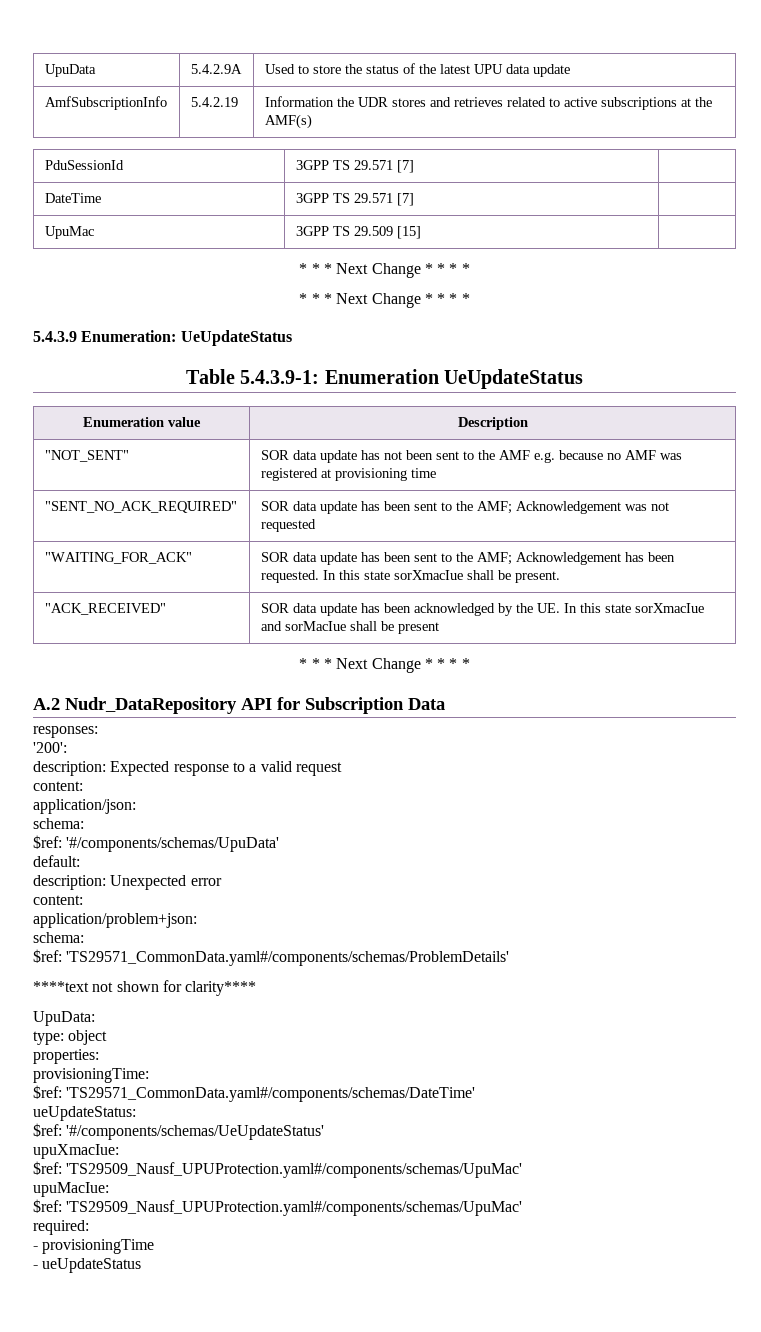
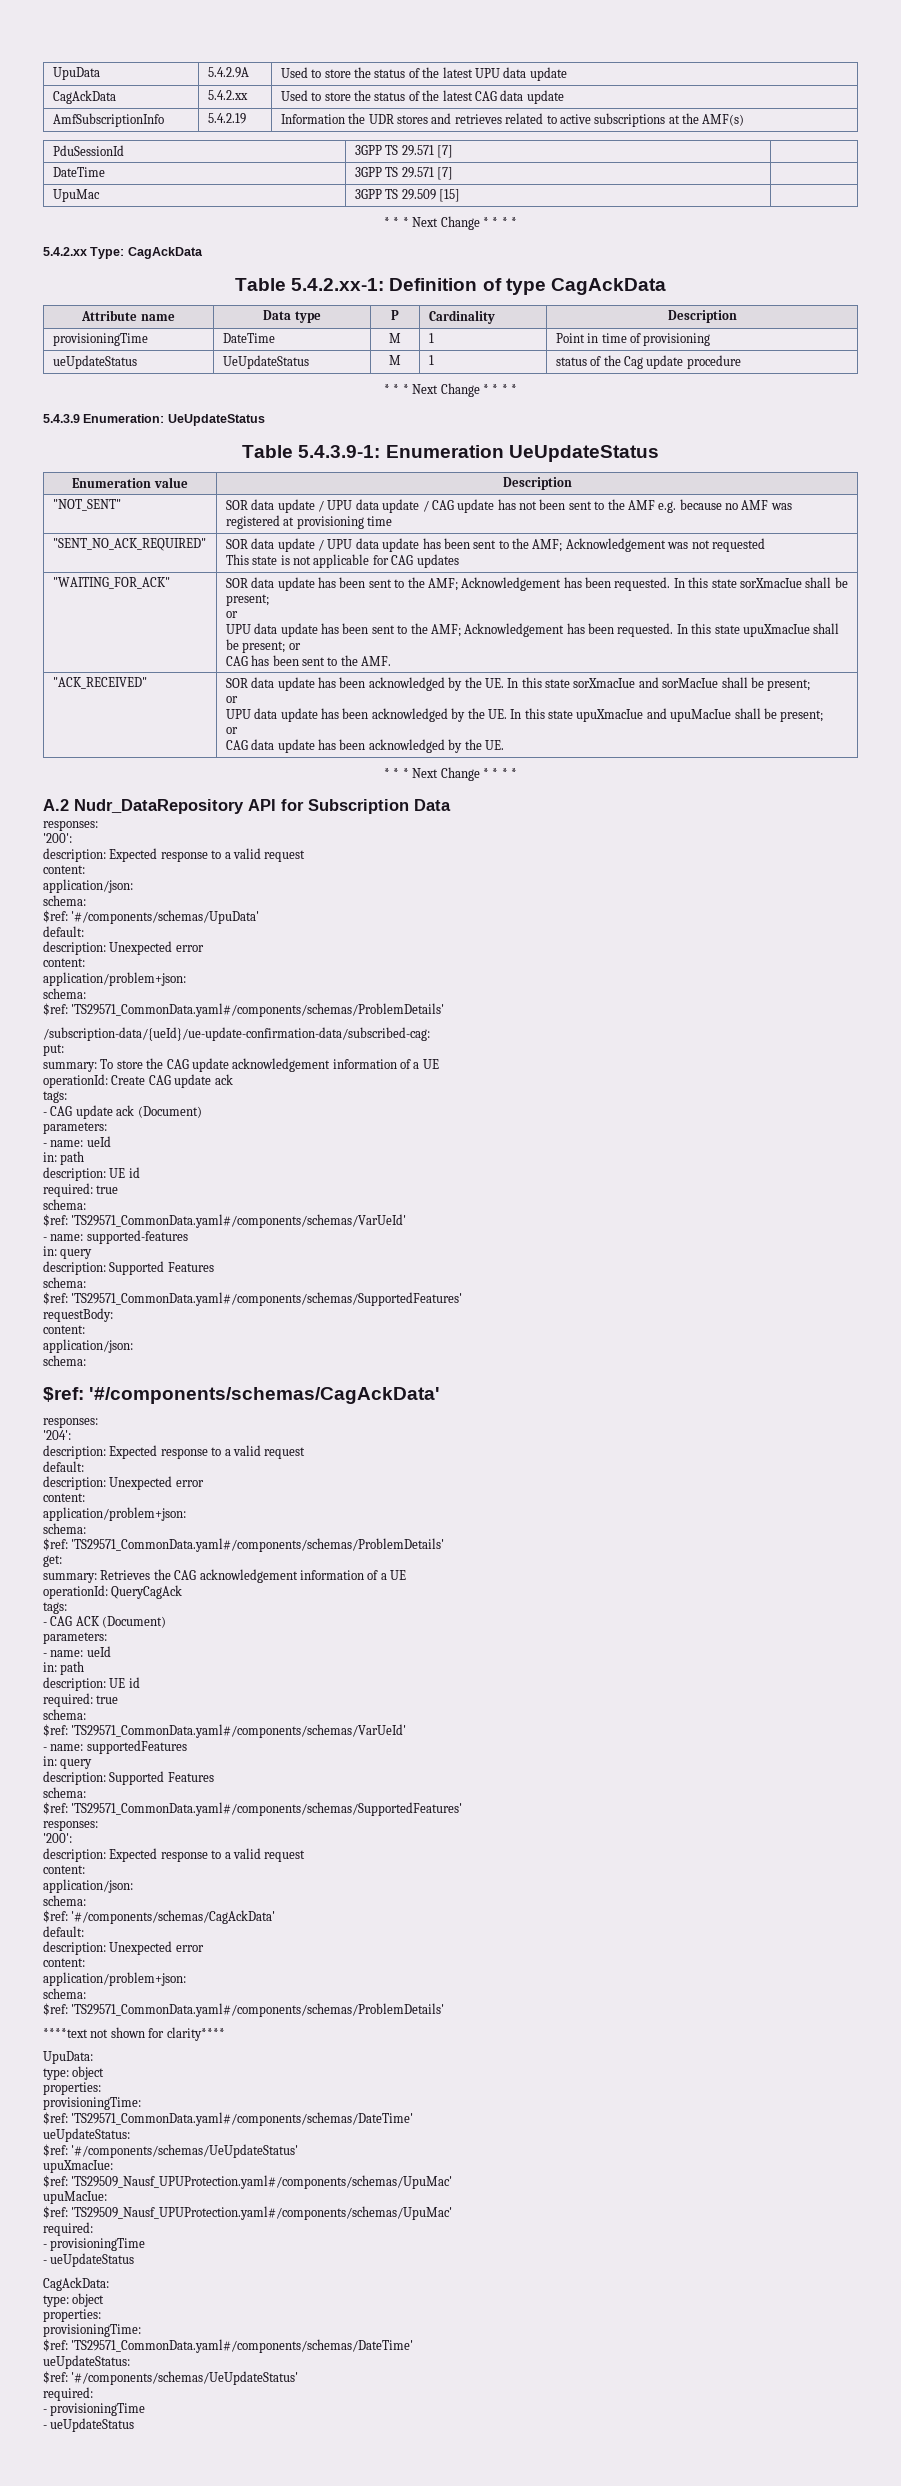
(570, 70) none -> [52,90,116,104] [207,90,248,100] [280,90,564,104] // CagAckData | 5.4.2.xx | Used to store the status of the latest CAG data update
(470, 268) none -> [43,247,203,259] [235,278,666,295] [81,310,175,321] [263,310,321,323] [391,310,399,320] [428,310,495,324] [667,310,737,323] [52,333,148,346] [222,333,275,343] [389,333,401,343] [428,333,434,343] [555,333,711,346] [52,355,137,369] [222,355,309,369] [389,355,401,365] [428,355,434,365] [555,355,741,369] // 5.4.2.xx Type: CagAckData // Table 5.4.2.xx-1: Definition of type CagAckData // Attribute name | Data type | P | Cardinality | Description // provisioningTime | DateTime | M | 1 | Point in time of provisioning // ueUpdateStatus | UeUpdateStatus | M | 1 | status of the Cag update procedure
(357, 456) none -> [318,499,495,513] / UPU data update / CAG update
(357, 507) none -> [318,538,420,552] / UPU data update
(316, 525) none -> [225,554,459,568] // This state is not applicable for CAG updates
[514,571,560,583] present. -> [225,594,269,606] [225,611,238,618] [225,623,840,637] [225,639,301,653] [225,655,392,666] present; // or // UPU data update has been sent to the AMF; Acknowledgement has been requested. In this state upuXmacIue shall be present; or // CAG has been sent to the AMF.
[397,622,439,634] present -> [767,679,811,691] [225,696,238,703] [225,708,824,722] [225,727,238,734] [225,739,504,753] present; // or // UPU data update has been acknowledged by the UE. In this state upuXmacIue and upuMacIue shall be present; // or // CAG data update has been acknowledged by the UE.
(510, 958) none -> [43,1027,430,1041] [43,1044,64,1056] [43,1058,439,1072] [43,1074,233,1088] [43,1091,67,1103] [43,1105,202,1119] [43,1122,107,1134] [43,1136,111,1147] [43,1151,85,1165] [43,1167,140,1181] [43,1183,119,1197] [43,1199,86,1210] [43,1214,407,1228] [43,1230,188,1244] [43,1246,93,1259] [43,1261,214,1275] [43,1277,86,1288] [43,1292,463,1306] [43,1308,113,1322] [43,1325,85,1334] [43,1339,133,1353] [43,1355,86,1366] [43,1387,441,1404] [43,1417,98,1428] [43,1430,71,1440] [43,1445,306,1459] [43,1461,84,1472] [43,1476,204,1490] [43,1493,85,1502] [43,1507,186,1521] [43,1523,86,1534] [43,1538,445,1552] [43,1555,62,1567] [43,1569,406,1583] [43,1585,183,1599] [43,1602,67,1614] [43,1616,167,1628] [43,1632,107,1644] [43,1646,111,1657] [43,1661,85,1675] [43,1677,140,1691] [43,1693,119,1707] [43,1709,86,1720] [43,1724,407,1738] [43,1740,187,1754] [43,1756,93,1769] [43,1771,214,1785] [43,1787,86,1798] [43,1802,463,1816] [43,1820,98,1831] [43,1833,72,1843] [43,1848,306,1862] [43,1865,85,1874] [43,1879,133,1893] [43,1895,86,1906] [43,1910,276,1924] [43,1926,84,1937] [43,1941,204,1955] [43,1958,85,1967] [43,1972,186,1986] [43,1988,86,1999] [43,2003,445,2017] // /subscription-data/{ueId}/ue-update-confirmation-data/subscribed-cag: // put: // summary: To store the CAG update acknowledgement information of a UE // operationId: Create CAG update ack // tags: // - CAG update ack (Document) // parameters: // - name: ueId // in: path // description: UE id // required: true // schema: // $ref: 'TS29571_CommonData.yaml#/components/schemas/VarUeId' // - name: supported-features // in: query // description: Supported Features // schema: // $ref: 'TS29571_CommonData.yaml#/components/schemas/SupportedFeatures' // requestBody: // content: // application/json: // schema: // $ref: '#/components/schemas/CagAckData' // responses: // '204': // description: Expected response to a valid request // default: // description: Unexpected error // content: // application/problem+json: // schema: // $ref: 'TS29571_CommonData.yaml#/components/schemas/ProblemDetails' // get: // summary: Retrieves the CAG acknowledgement information of a UE // operationId: QueryCagAck // tags: // - CAG ACK (Document) // parameters: // - name: ueId // in: path // description: UE id // required: true // schema: // $ref: 'TS29571_CommonData.yaml#/components/schemas/VarUeId' // - name: supportedFeatures // in: query // description: Supported Features // schema: // $ref: 'TS29571_CommonData.yaml#/components/schemas/SupportedFeatures' // responses: // '200': // description: Expected response to a valid request // content: // application/json: // schema: // $ref: '#/components/schemas/CagAckData' // default: // description: Unexpected error // content: // application/problem+json: // schema: // $ref: 'TS29571_CommonData.yaml#/components/schemas/ProblemDetails'
(142, 1265) none -> [43,2277,109,2291] [43,2293,105,2307] [43,2309,101,2322] [43,2324,141,2337] [43,2339,414,2353] [43,2355,130,2369] [43,2371,299,2385] [43,2387,93,2401] [43,2403,146,2416] [43,2418,135,2432] // CagAckData: // type: object // properties: // provisioningTime: // $ref: 'TS29571_CommonData.yaml#/components/schemas/DateTime' // ueUpdateStatus: // $ref: '#/components/schemas/UeUpdateStatus' // required: // - provisioningTime // - ueUpdateStatus

